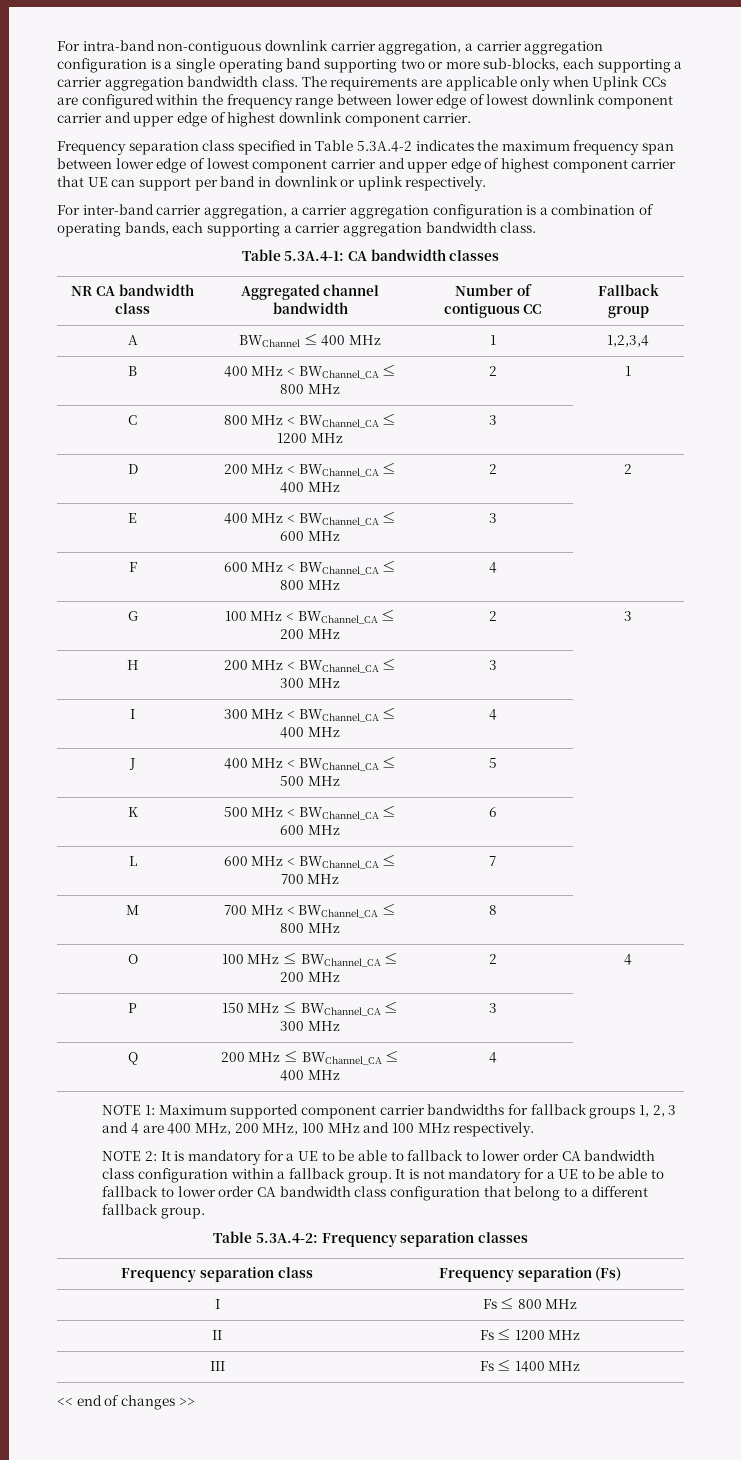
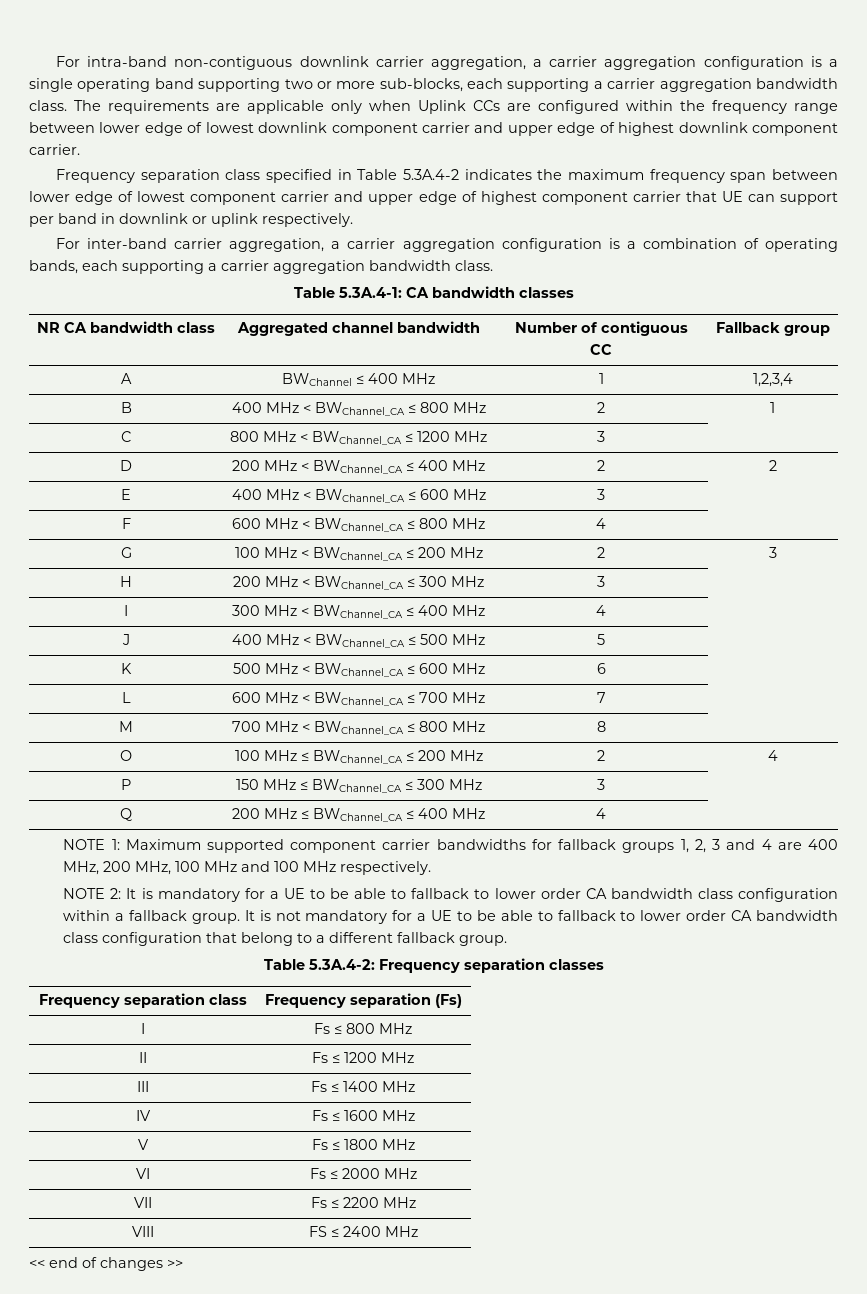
(581, 1366) none -> [135,1110,151,1121] [311,1110,415,1121] [137,1139,149,1150] [311,1139,415,1150] [135,1168,150,1179] [309,1168,417,1179] [133,1197,152,1208] [310,1197,416,1208] [131,1226,154,1237] [308,1226,418,1237] // IV | Fs ≤ 1600 MHz // V | Fs ≤ 1800 MHz // VI | Fs ≤ 2000 MHz // VII | Fs ≤ 2200 MHz // VIII | FS ≤ 2400 MHz

